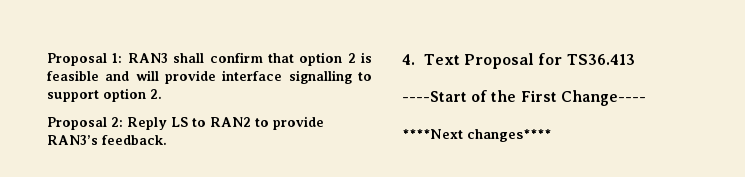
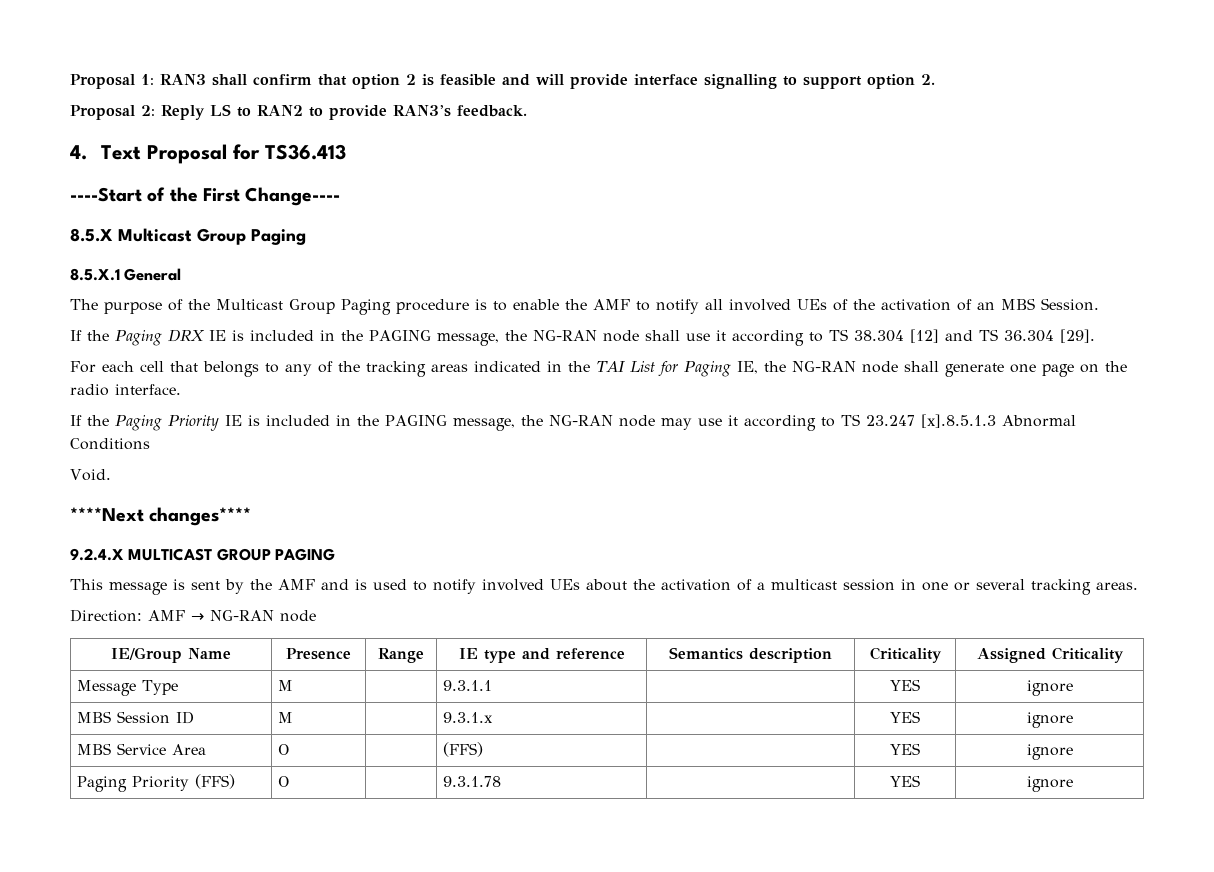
[402,129,551,142] ****Next changes**** -> [70,228,306,245] [70,268,182,281] [70,298,1099,315] [70,329,1095,346] [70,361,1127,377] [70,384,181,396] [70,414,1076,431] [70,438,150,450] [70,469,111,481] [70,507,252,526] [70,548,336,561] [70,579,1138,595] [70,609,316,622] [111,647,231,663] [286,648,351,660] [378,648,424,663] [458,648,625,663] [669,647,832,663] [869,647,942,663] [976,647,1124,663] [77,680,179,696] [278,680,294,691] [443,680,493,691] [890,679,920,691] [1026,680,1073,696] [77,711,195,724] [278,712,294,723] [443,712,494,723] [890,711,920,723] [1026,712,1073,728] [77,743,207,755] [278,744,290,755] [443,742,484,757] [890,743,920,755] [1026,744,1073,760] [77,774,236,792] [278,776,290,787] [443,776,502,787] [890,775,920,787] [1026,776,1073,792] 8.5.X Multicast Group Paging // 8.5.X.1 General // The purpose of the Multicast Group Paging procedure is to enable the AMF to notify all involved UEs of the activation of an MBS Session. // If the Paging DRX IE is included in the PAGING message, the NG-RAN node shall use it according to TS 38.304 [12] and TS 36.304 [29]. // For each cell that belongs to any of the tracking areas indicated in the TAI List for Paging IE, the NG-RAN node shall generate one page on the radio interface. // If the Paging Priority IE is included in the PAGING message, the NG-RAN node may use it according to TS 23.247 [x].8.5.1.3 Abnormal Conditions // Void. // ****Next changes**** // 9.2.4.X MULTICAST GROUP PAGING // This message is sent by the AMF and is used to notify involved UEs about the activation of a multicast session in one or several tracking areas. // Direction: AMF → NG-RAN node // IE/Group Name | Presence | Range | IE type and reference | Semantics description | Criticality | Assigned Criticality // Message Type | M | | 9.3.1.1 | | YES | ignore // MBS Session ID | M | | 9.3.1.x | | YES | ignore // MBS Service Area | O | | (FFS) | | YES | ignore // Paging Priority (FFS) | O | | 9.3.1.78 | | YES | ignore

